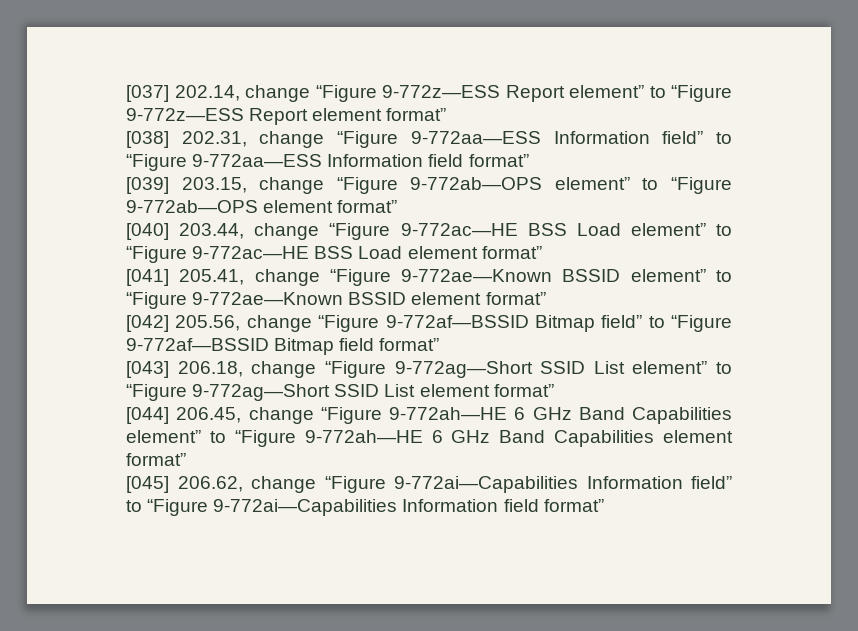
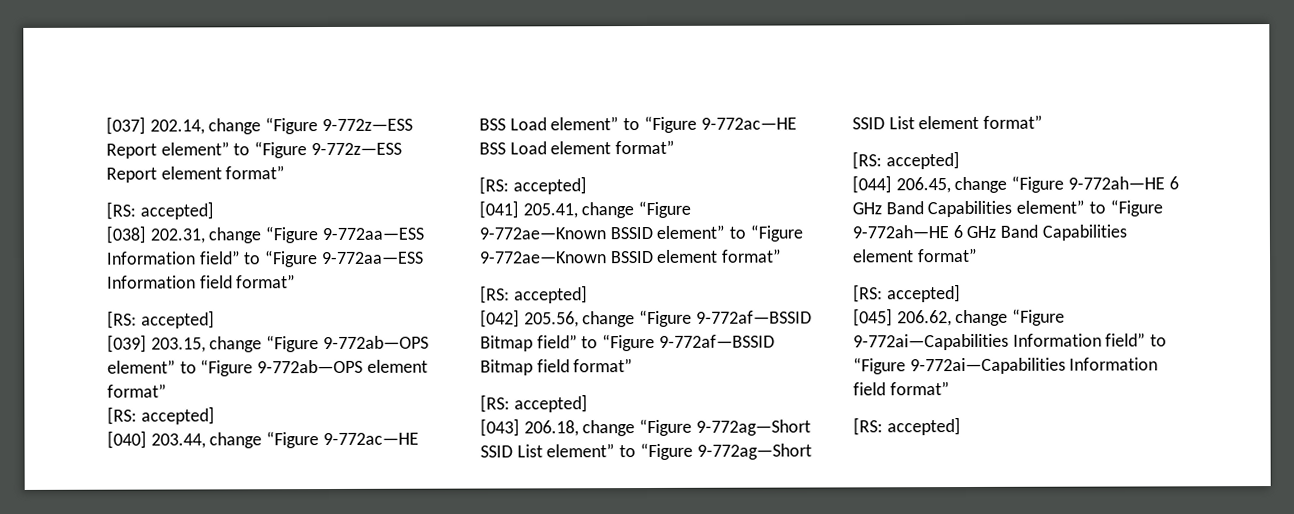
(447, 114) none -> [106,201,214,220] // [RS: accepted]
(529, 160) none -> [107,310,215,329] // [RS: accepted]
(398, 206) none -> [107,406,215,425] // [RS: accepted]
(542, 252) none -> [479,176,587,195] // [RS: accepted]
(546, 298) none -> [480,285,588,304] // [RS: accepted]
(440, 344) none -> [480,394,588,413] // [RS: accepted]
(554, 390) none -> [852,151,960,170] // [RS: accepted]
(186, 459) none -> [853,284,961,303] // [RS: accepted]
(604, 505) none -> [853,417,961,436] // [RS: accepted]

